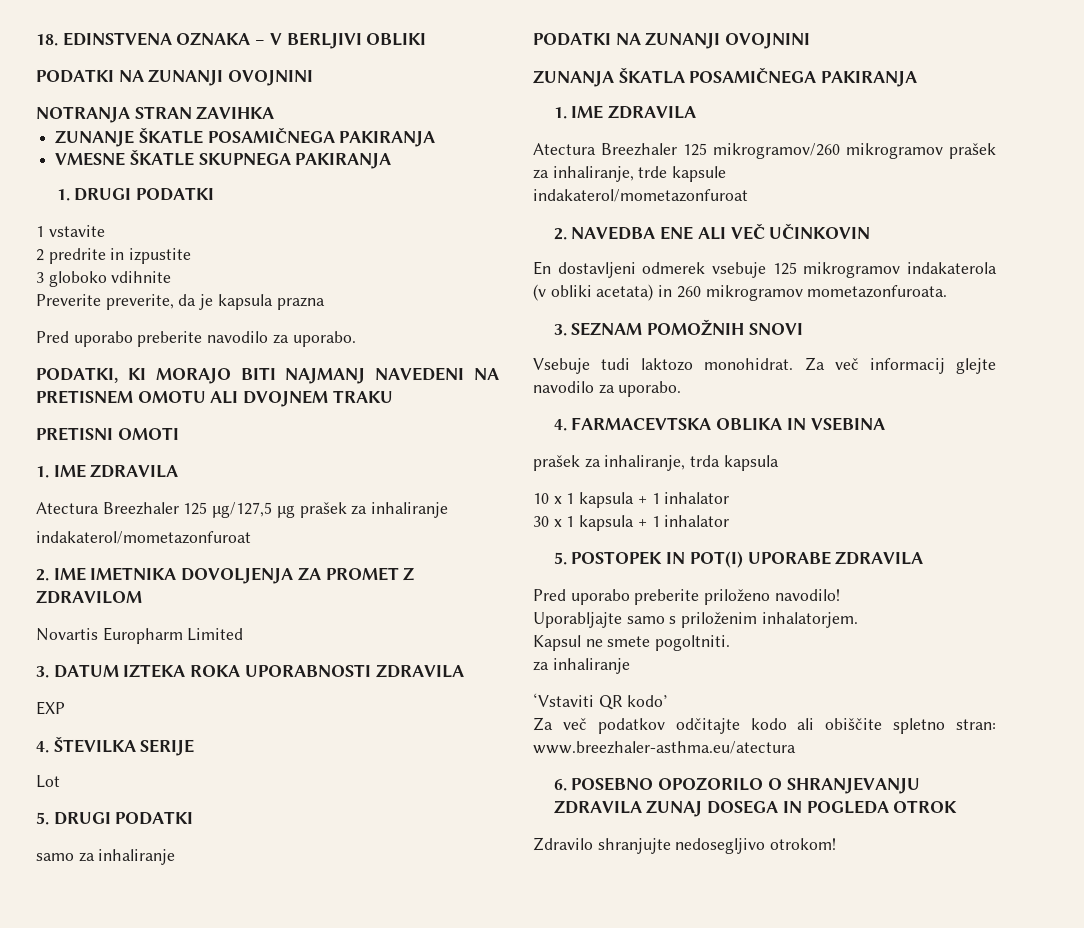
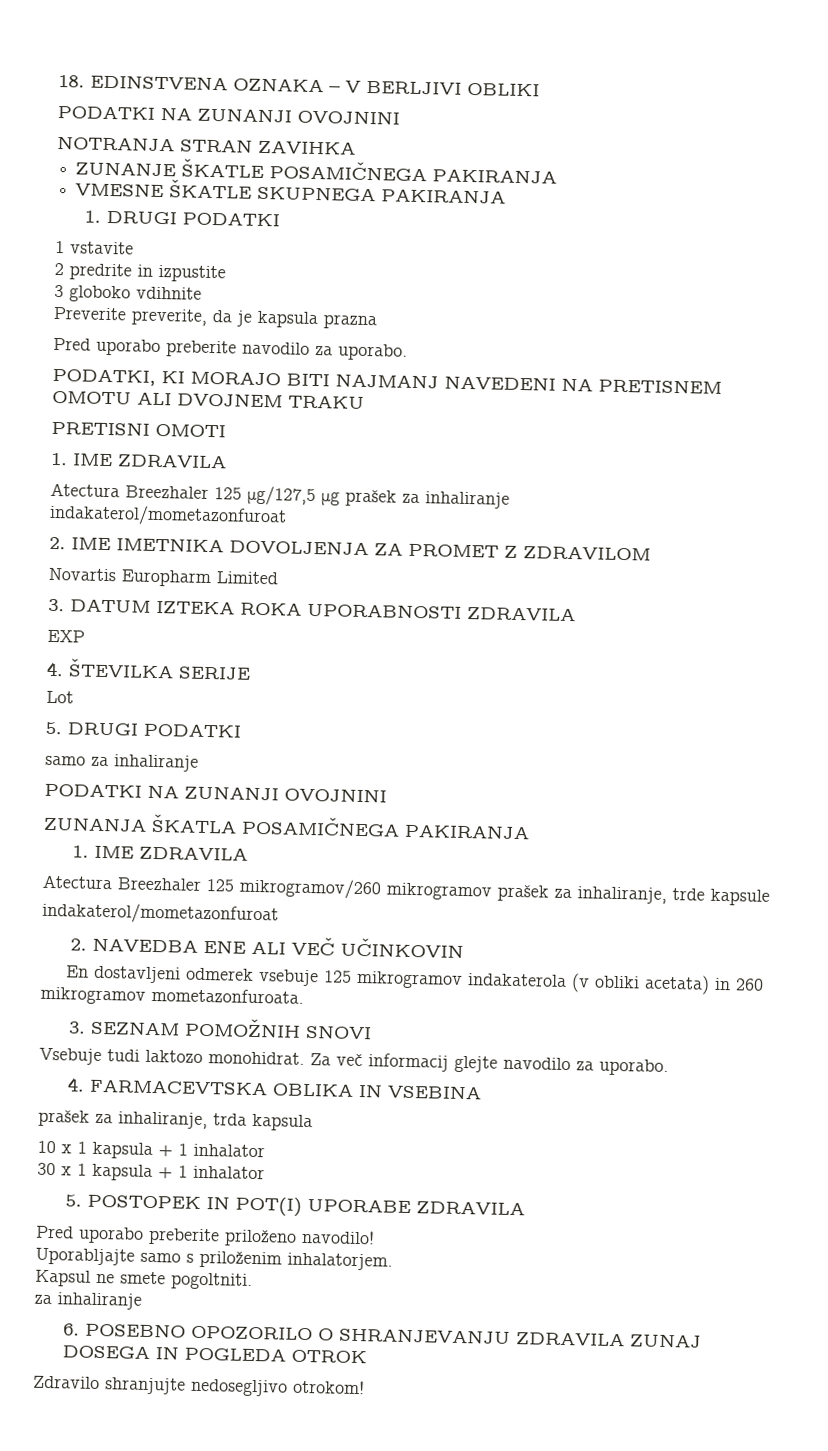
[533,693,669,710] [533,717,996,734] [533,741,796,754] // ‘Vstaviti QR kodo’ // Za več podatkov odčitajte kodo ali obiščite spletno stran: www.breezhaler-asthma.eu/atectura -> (142, 1301) none

